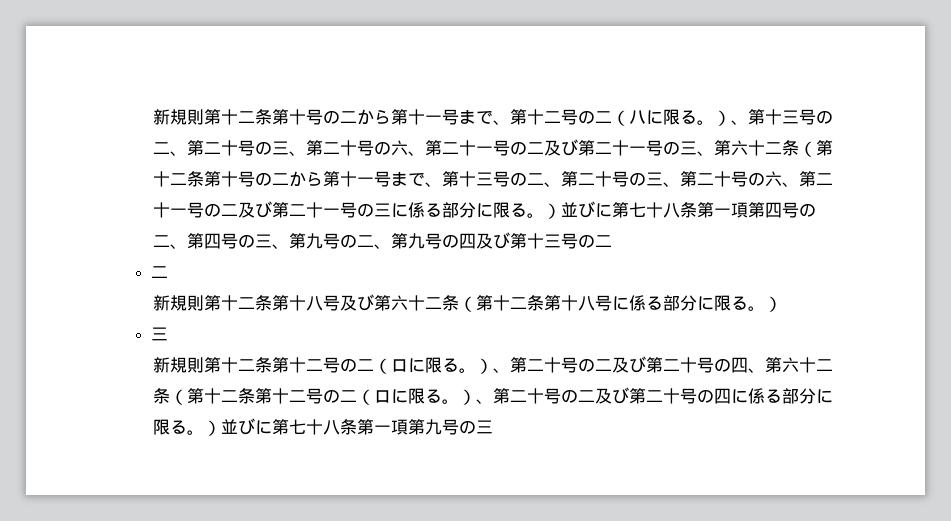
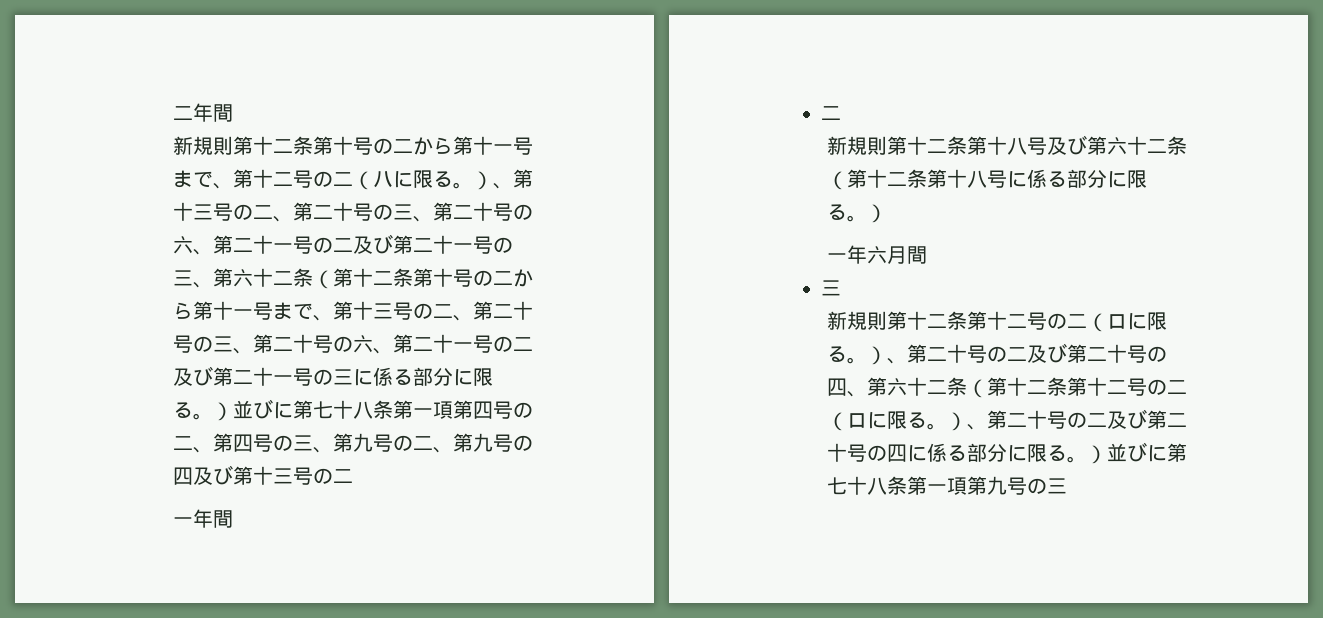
(153, 117) none -> [172,103,233,122] 二年間 //
(613, 241) none -> [172,509,233,528] // 一年間
(783, 304) none -> [826,245,927,264] // 一年六月間

